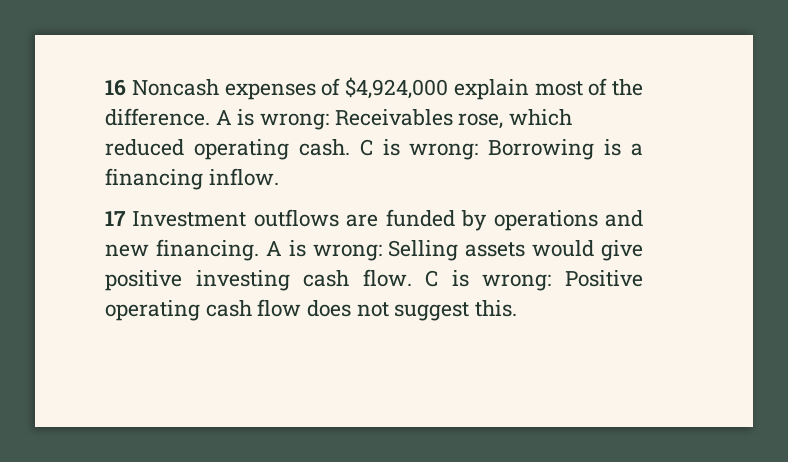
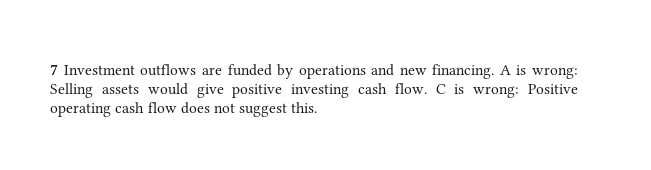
[105,77,643,100] [105,108,573,130] [105,139,643,160] [105,168,279,190] [105,211,127,226] 16 Noncash expenses of $4,924,000 explain most of the difference. A is wrong: Receivables rose, which reduced operating cash. C is wrong: Borrowing is a financing inflow. // 17 -> [50,64,59,75] 7

